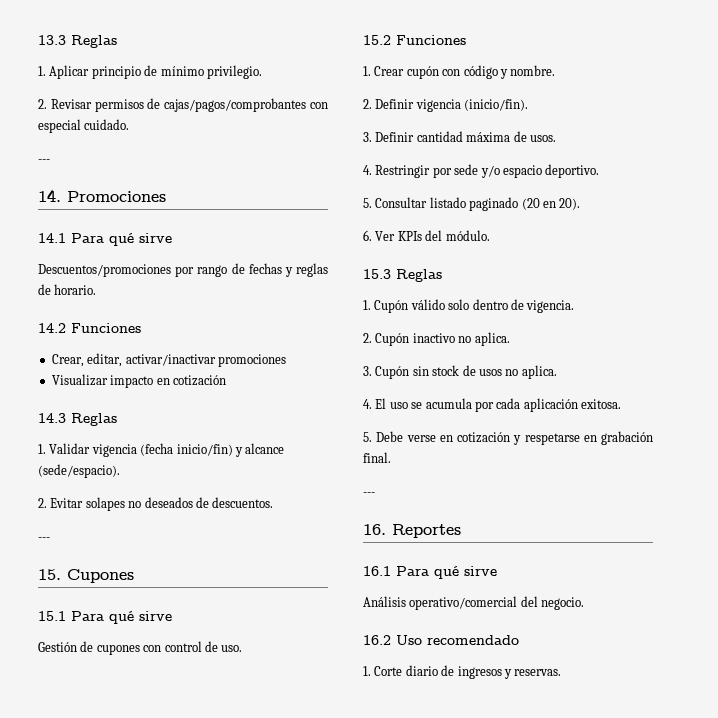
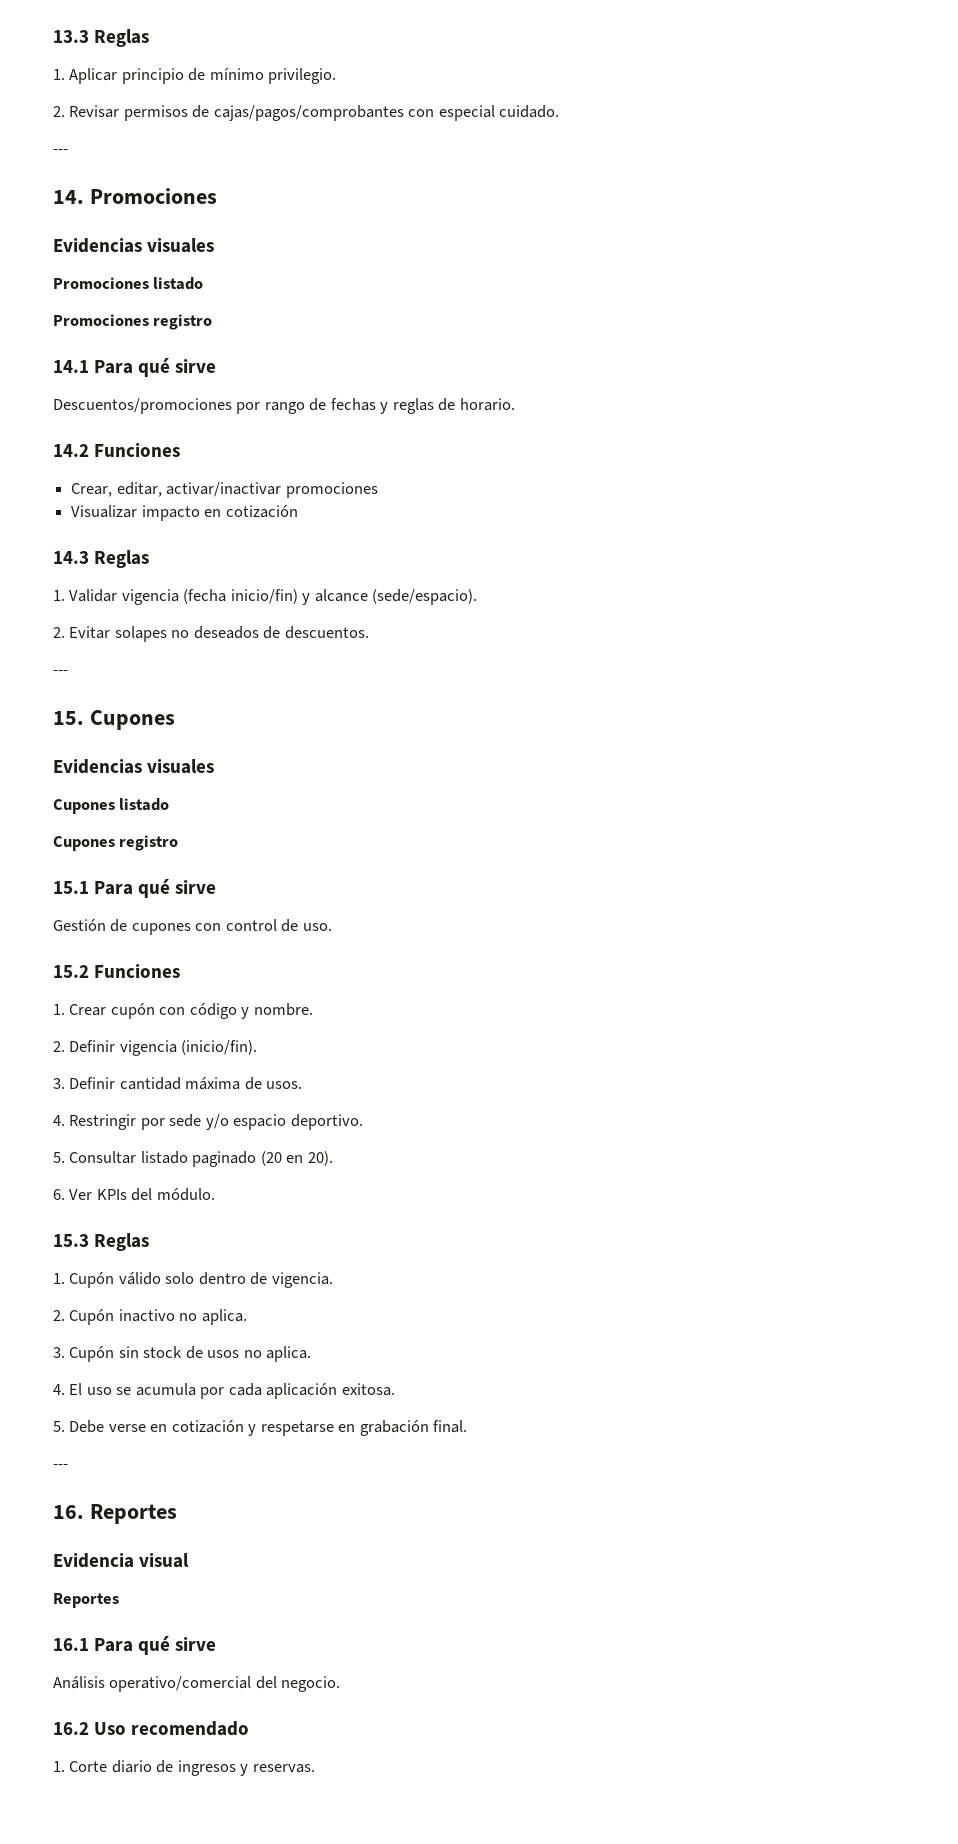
(166, 196) none -> [53,238,215,253] [53,277,204,290] [53,314,213,330] // Evidencias visuales // Promociones listado // Promociones registro
(134, 576) none -> [53,759,215,774] [53,798,170,814] [53,835,179,851] // Evidencias visuales // Cupones listado // Cupones registro
(461, 531) none -> [53,1553,190,1568] [53,1593,119,1608] // Evidencia visual // Reportes

